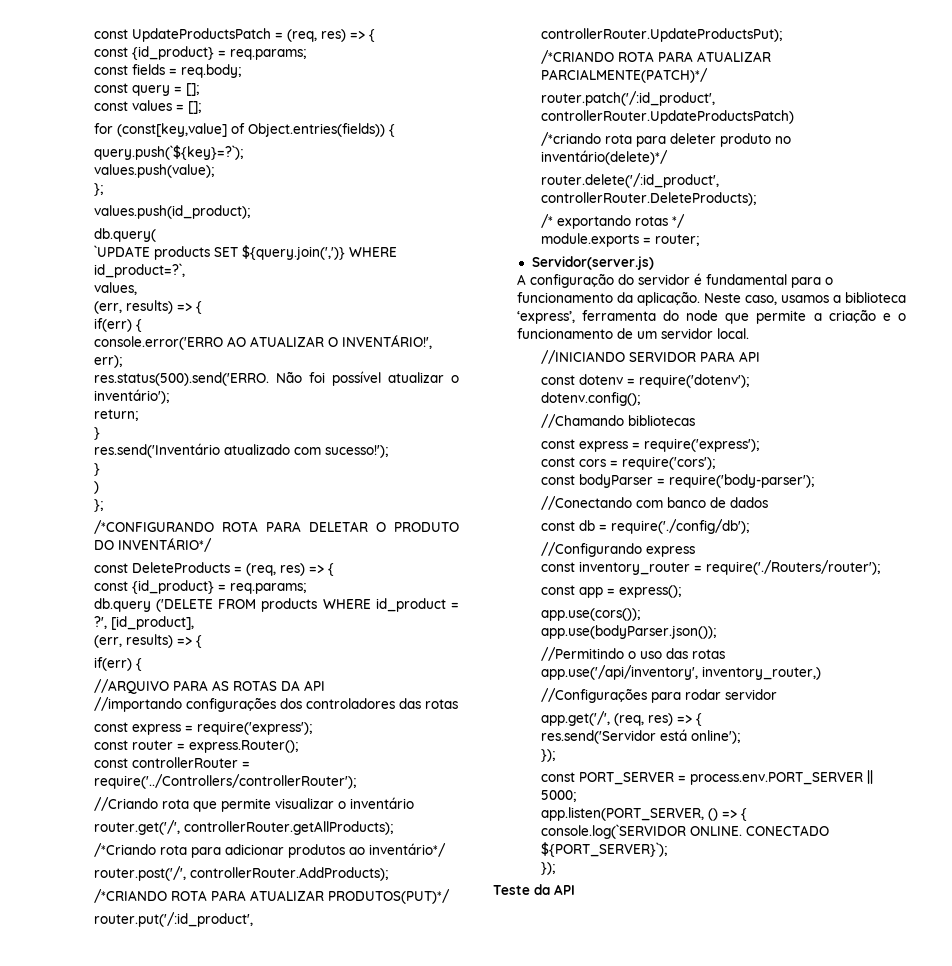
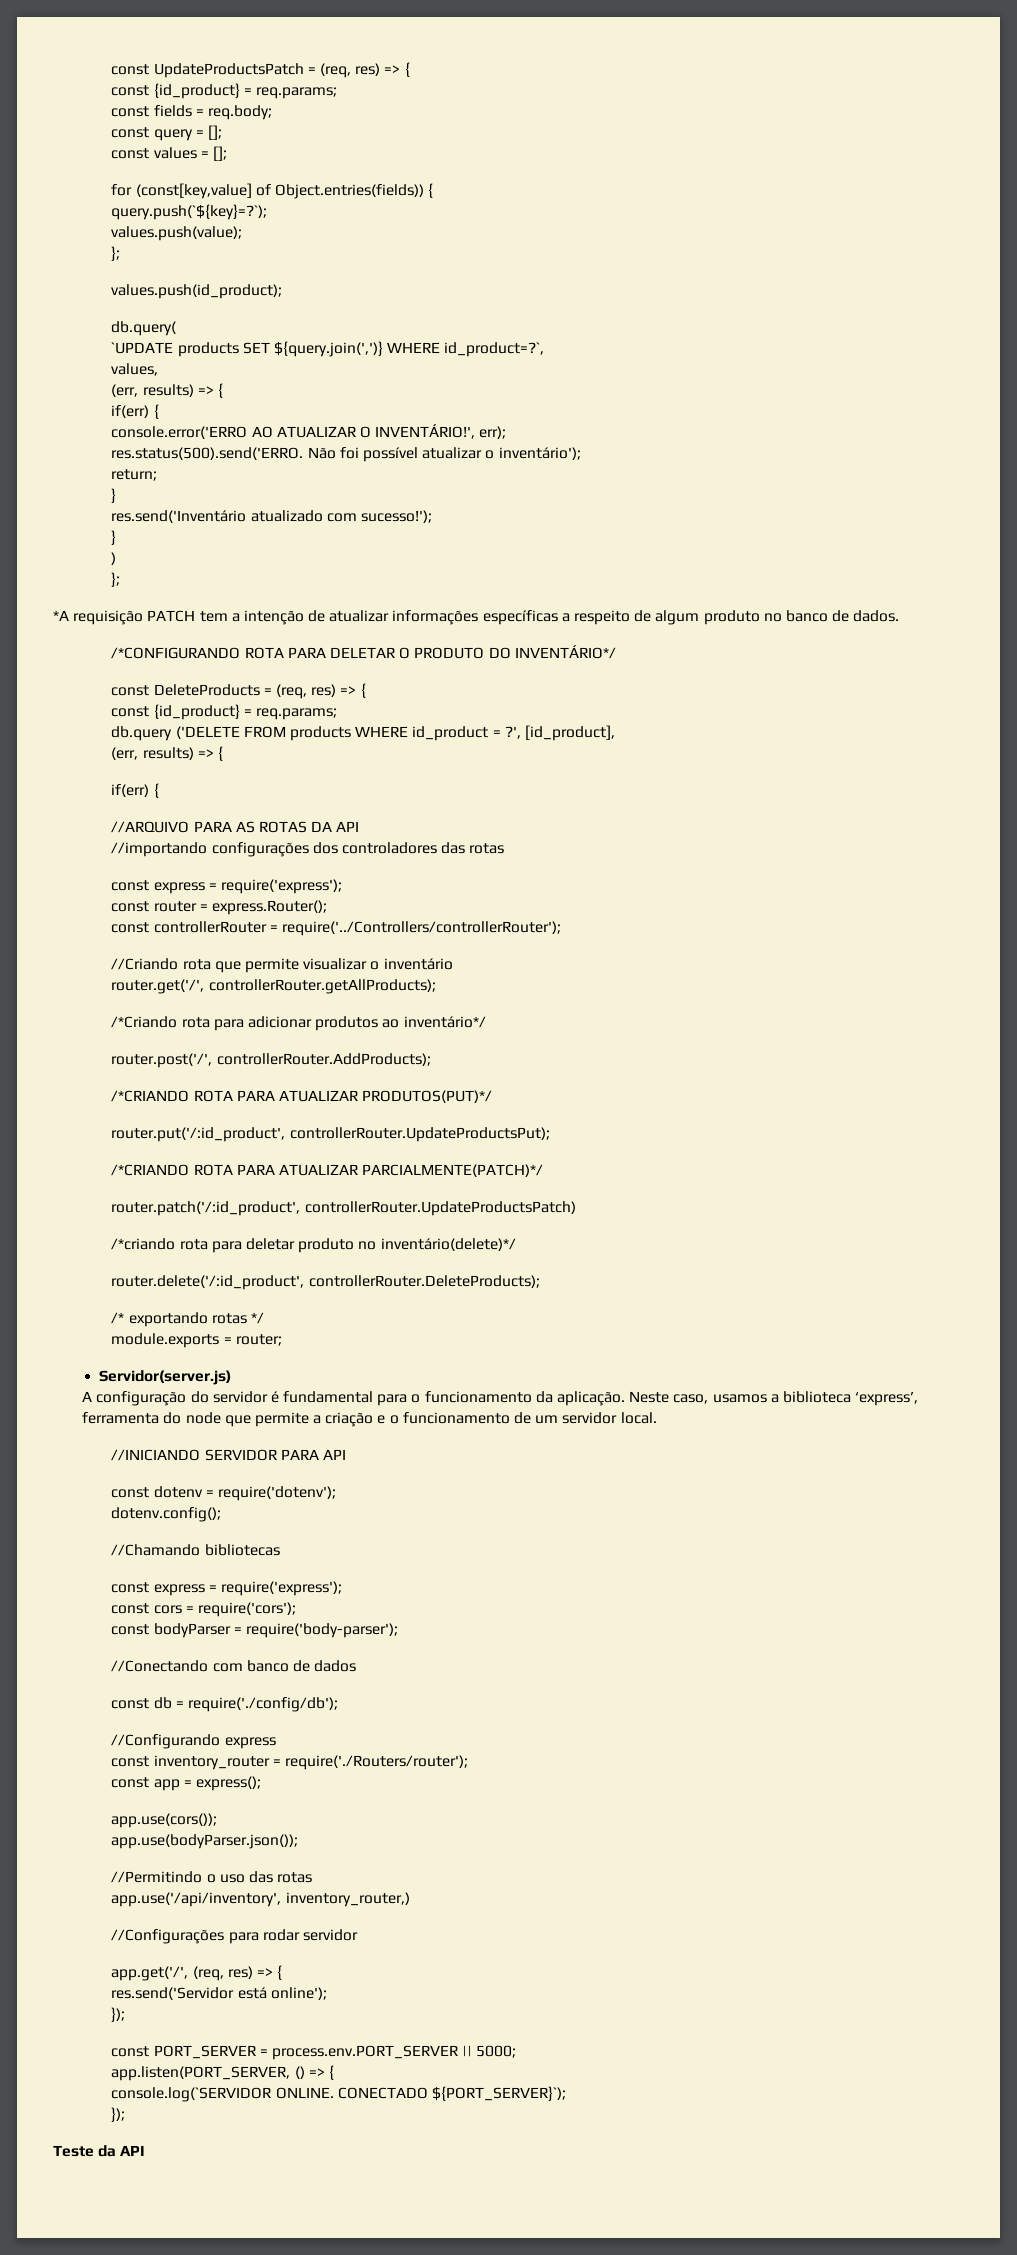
(103, 505) none -> [53,610,900,625] // *A requisição PATCH tem a intenção de atualizar informações específicas a respeito de algum produto no banco de dados.
[669,133,716,144] deleter -> [245,1238,295,1250] deletar

